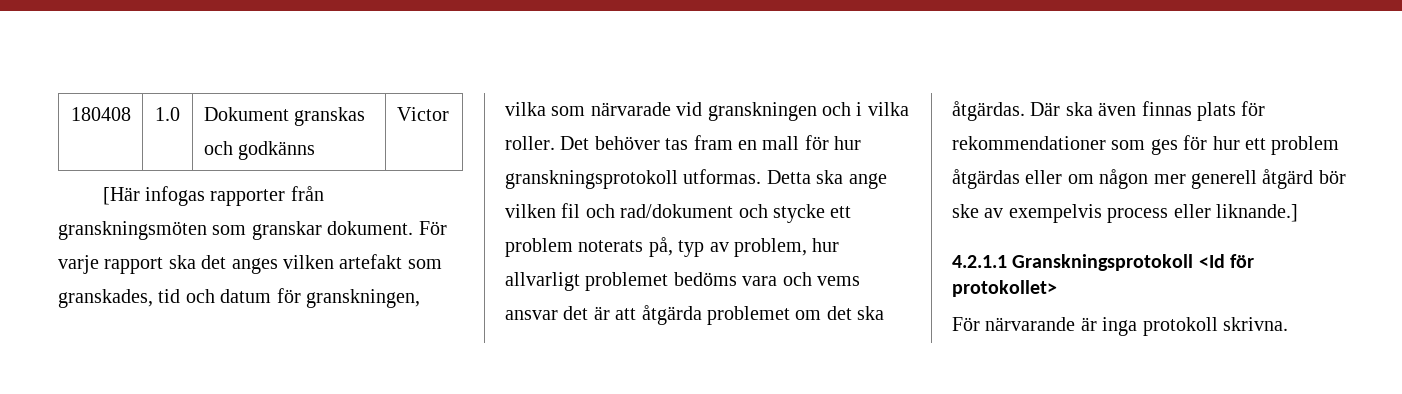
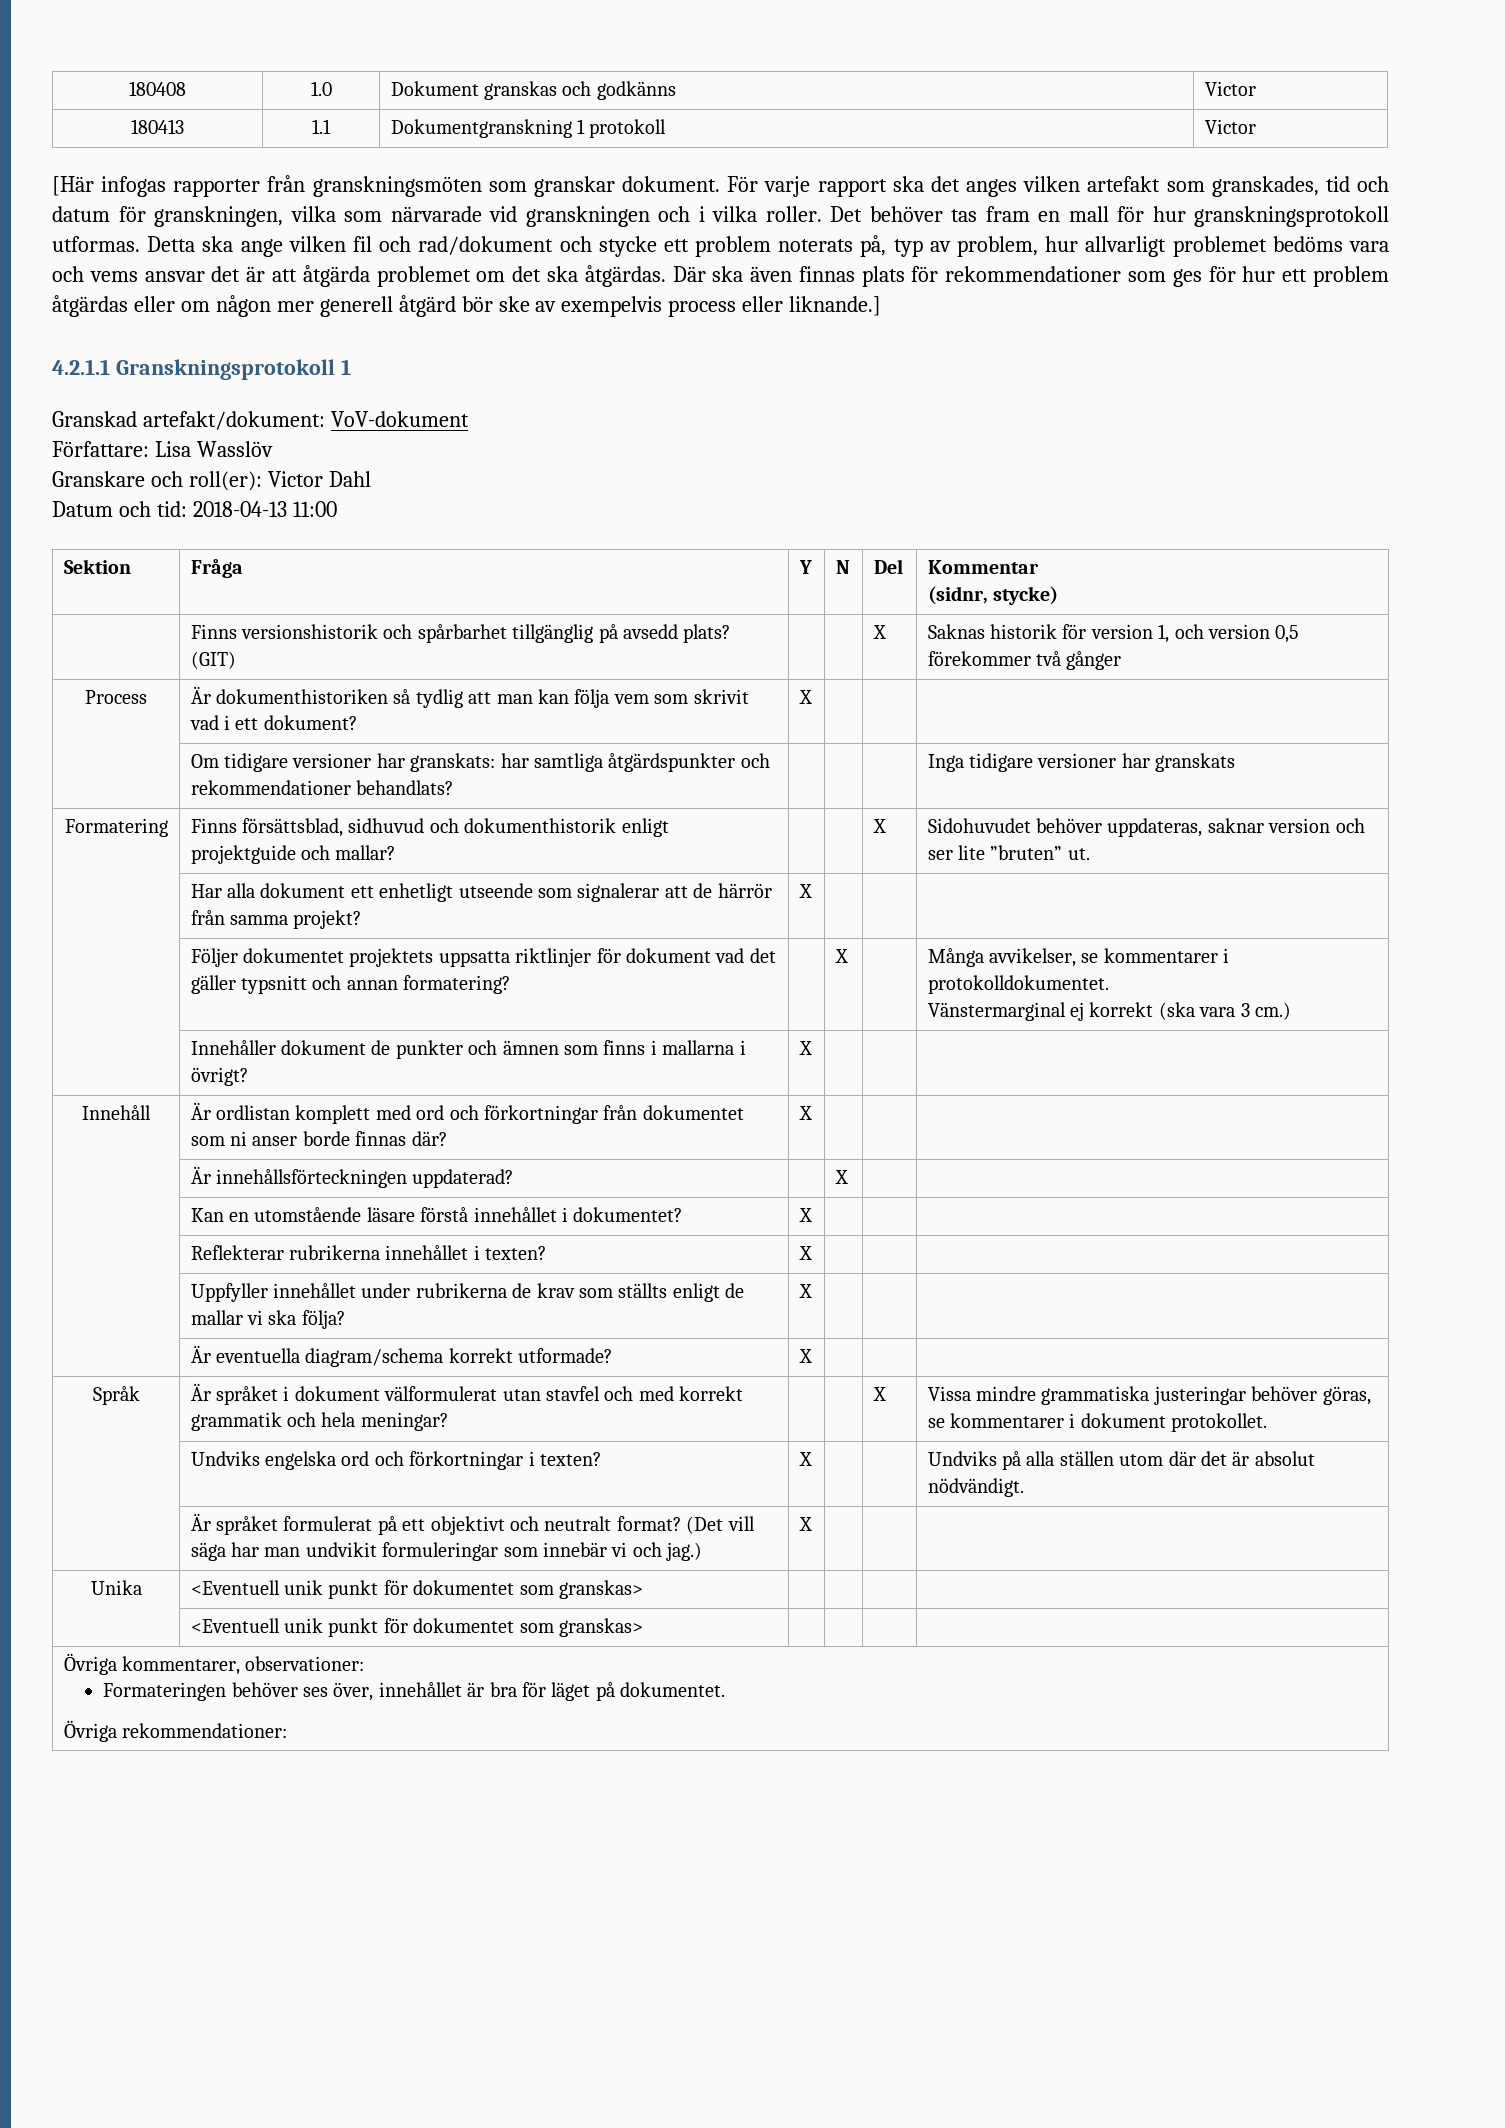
(449, 114) none -> [131,119,184,134] [312,119,331,134] [390,119,667,138] [1204,119,1256,134] // 180413 | 1.1 | Dokumentgranskning 1 protokoll | Victor
[1198,254,1255,268] [952,280,1057,297] [952,317,1288,336] <Id för protokollet> // För närvarande är inga protokoll skrivna. -> [340,359,351,375] [52,411,469,430] [52,441,273,457] [52,471,371,491] [52,501,337,517] [63,559,131,574] [190,559,243,578] [798,560,812,574] [835,560,850,574] [873,559,903,574] [927,560,1039,574] [927,586,1058,605] [190,624,731,643] [190,651,236,669] [872,625,886,639] [927,624,1300,643] [927,651,1122,670] [85,690,147,704] [190,686,749,708] [189,715,357,730] [798,690,812,704] [190,753,770,772] [190,780,453,795] [927,753,1236,772] [64,818,168,837] [190,818,669,837] [190,845,396,864] [872,819,886,833] [927,818,1365,837] [927,845,1090,860] [190,883,772,902] [190,910,362,929] [798,884,812,898] [190,948,776,967] [190,975,511,994] [834,949,848,963] [927,948,1230,967] [927,975,1109,994] [927,1002,1291,1021] [190,1040,746,1059] [190,1067,248,1086] [798,1041,812,1055] [82,1105,151,1120] [190,1102,744,1124] [190,1131,447,1146] [798,1106,812,1120] [190,1166,514,1188] [834,1170,848,1184] [190,1207,683,1222] [798,1208,812,1222] [190,1245,547,1260] [798,1246,812,1260] [190,1283,745,1302] [190,1310,345,1329] [798,1284,812,1298] [190,1345,613,1367] [798,1349,812,1363] [92,1386,140,1405] [190,1383,744,1405] [190,1412,448,1431] [872,1387,886,1401] [927,1386,1371,1405] [927,1413,1268,1432] [190,1451,601,1470] [798,1452,812,1466] [927,1451,1315,1470] [927,1478,1024,1497] [190,1513,755,1535] [190,1542,703,1561] [798,1517,812,1531] [90,1580,142,1595] [190,1580,643,1599] [190,1618,643,1637] [63,1653,365,1675] [103,1682,726,1701] [63,1720,287,1742] 1 // Granskad artefakt/dokument: VoV-dokument // Författare: Lisa Wasslöv // Granskare och roll(er): Victor Dahl // Datum och tid: 2018-04-13 11:00 // Sektion | Fråga | Y | N | Del | Kommentar // (sidnr, stycke) // | Finns versionshistorik och spårbarhet tillgänglig på avsedd plats? (GIT) | | | X | Saknas historik för version 1, och version 0,5 förekommer två gånger // Process | Är dokumenthistoriken så tydlig att man kan följa vem som skrivit vad i ett dokument? | X | | | // | Om tidigare versioner har granskats: har samtliga åtgärdspunkter och rekommendationer behandlats? | | | | Inga tidigare versioner har granskats // Formatering | Finns försättsblad, sidhuvud och dokumenthistorik enligt projektguide och mallar? | | | X | Sidohuvudet behöver uppdateras, saknar version och ser lite ”bruten” ut. // | Har alla dokument ett enhetligt utseende som signalerar att de härrör från samma projekt? | X | | | // | Följer dokumentet projektets uppsatta riktlinjer för dokument vad det gäller typsnitt och annan formatering? | | X | | Många avvikelser, se kommentarer i protokolldokumentet. // Vänstermarginal ej korrekt (ska vara 3 cm.) // | Innehåller dokument de punkter och ämnen som finns i mallarna i övrigt? | X | | | // Innehåll | Är ordlistan komplett med ord och förkortningar från dokumentet som ni anser borde finnas där? | X | | | // | Är innehållsförteckningen uppdaterad? | | X | | // | Kan en utomstående läsare förstå innehållet i dokumentet? | X | | | // | Reflekterar rubrikerna innehållet i texten? | X | | | // | Uppfyller innehållet under rubrikerna de krav som ställts enligt de mallar vi ska följa? | X | | | // | Är eventuella diagram/schema korrekt utformade? | X | | | // Språk | Är språket i dokument välformulerat utan stavfel och med korrekt grammatik och hela meningar? | | | X | Vissa mindre grammatiska justeringar behöver göras, se kommentarer i dokument protokollet. // | Undviks engelska ord och förkortningar i texten? | X | | | Undviks på alla ställen utom där det är absolut nödvändigt. // | Är språket formulerat på ett objektivt och neutralt format? (Det vill säga har man undvikit formuleringar som innebär vi och jag.) | X | | | // Unika | <Eventuell unik punkt för dokumentet som granskas> | | | | // | <Eventuell unik punkt för dokumentet som granskas> | | | | // Övriga kommentarer, observationer: // Formateringen behöver ses över, innehållet är bra för läget på dokumentet. // Övriga rekommendationer:

